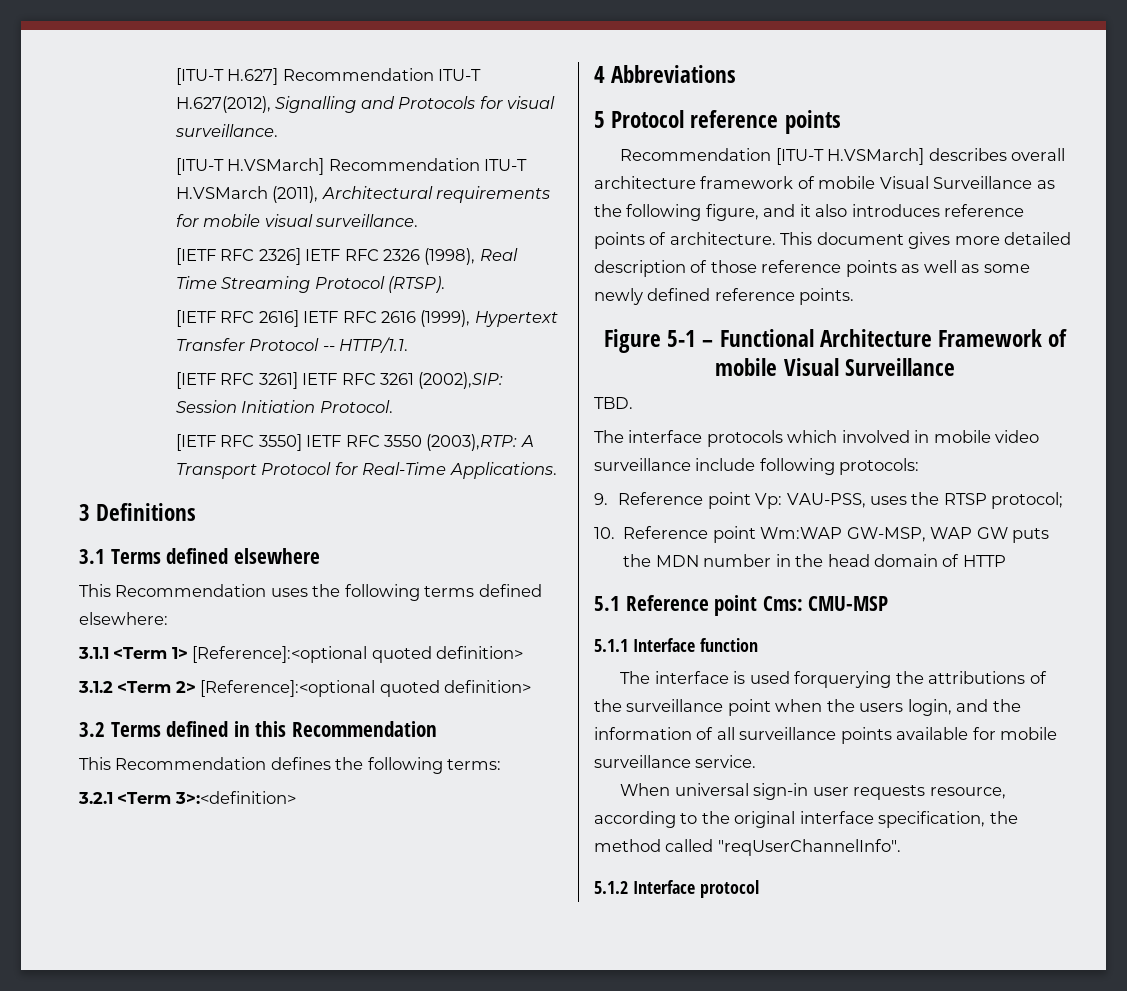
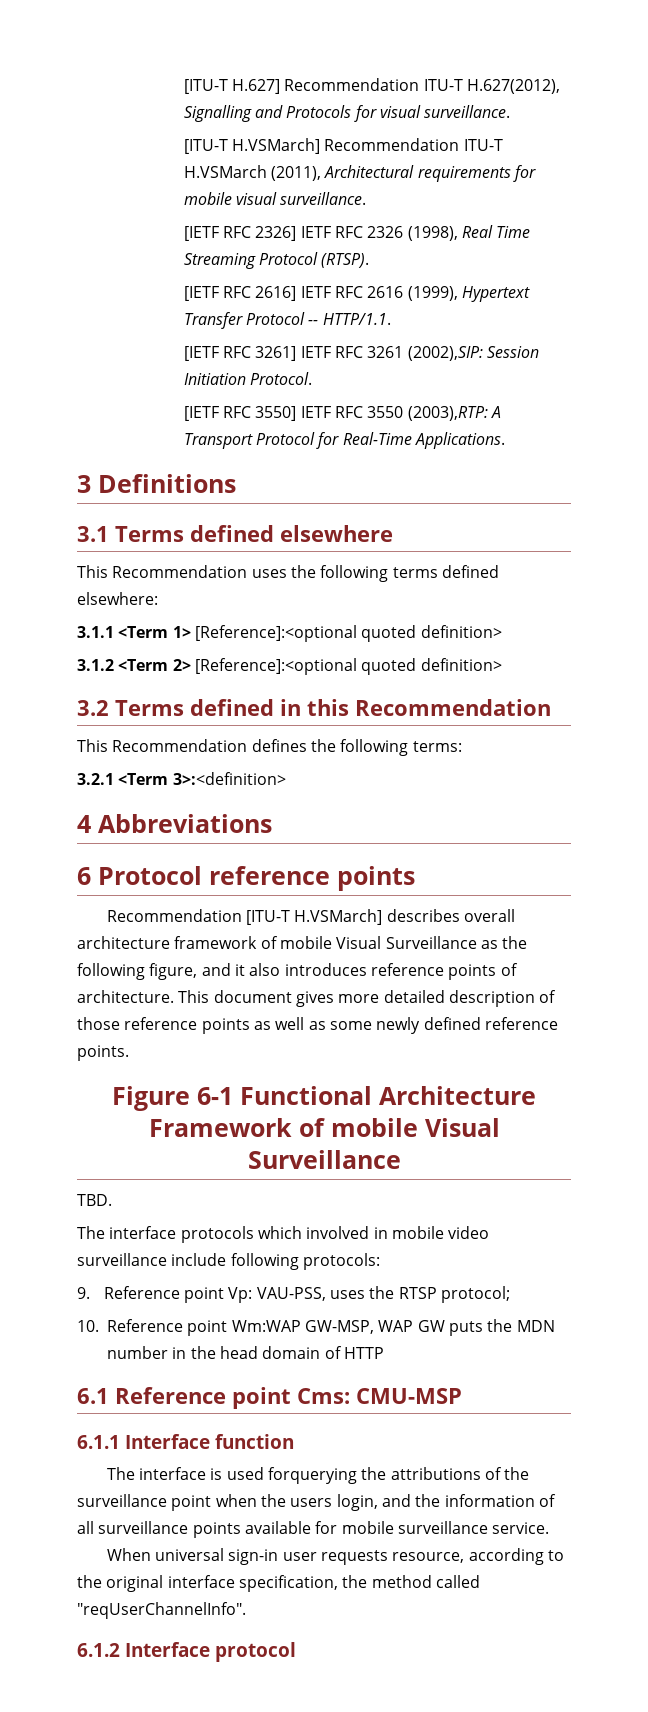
[594,111,605,128] 5 -> [77,867,91,885] 6
[667,330,714,347] 5-1 – -> [197,1087,233,1105] 6-1
[594,596,620,611] 5.1 -> [77,1388,109,1404] 6.1
[594,639,628,652] 5.1.1 -> [77,1435,120,1449] 6.1.1
[594,881,628,894] 5.1.2 -> [77,1643,120,1657] 6.1.2

